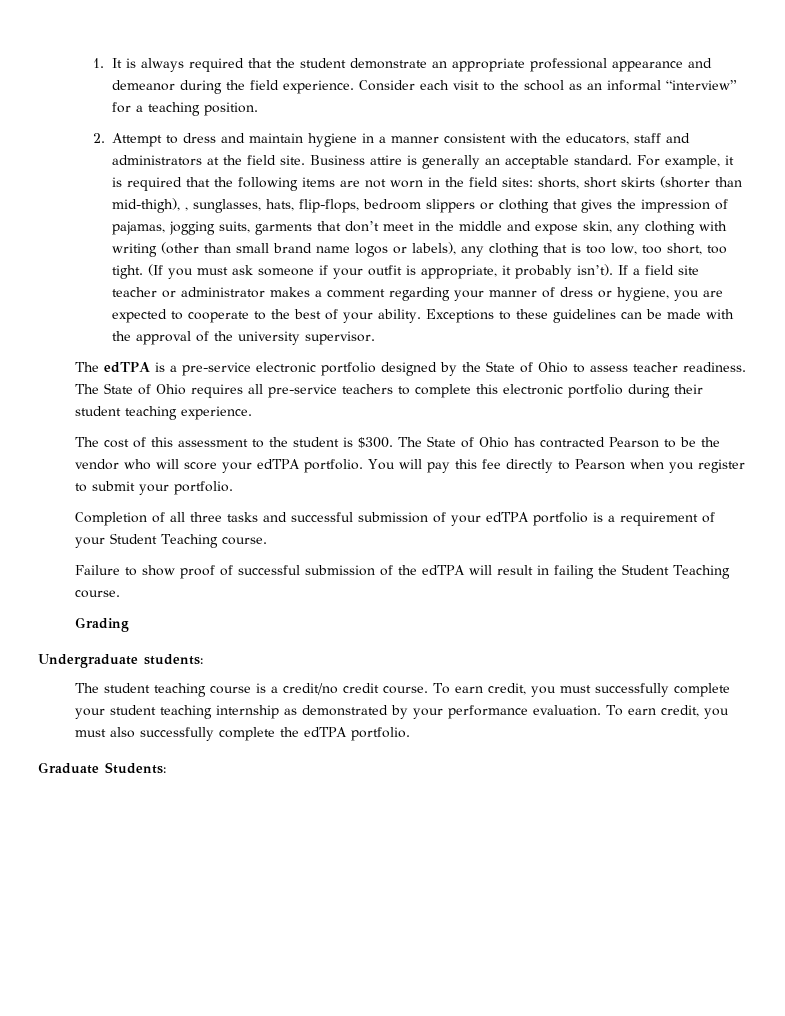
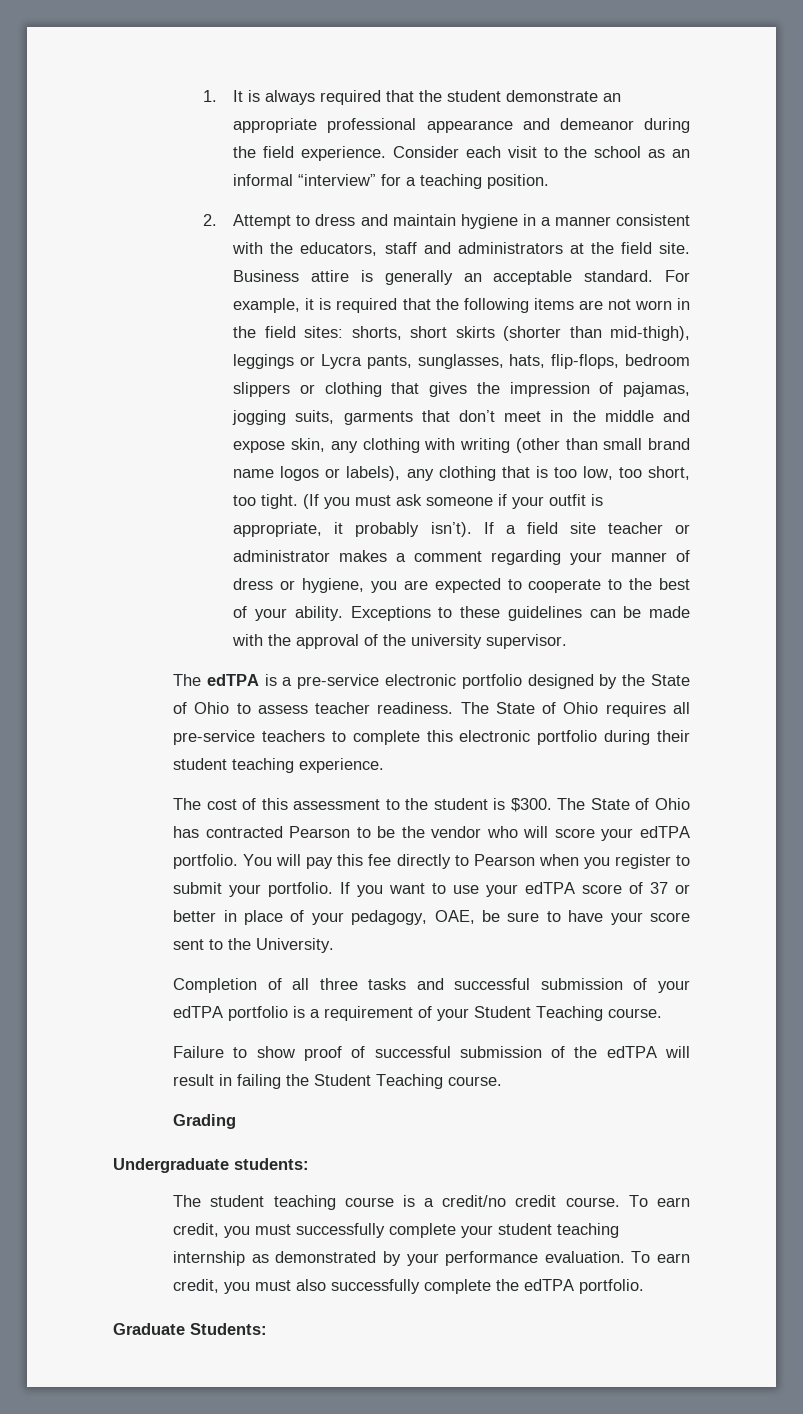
[185,207,189,211] , -> [233,354,412,369] leggings or Lycra pants,
(233, 488) none -> [340,882,690,897] [173,910,690,925] [173,938,335,953] If you want to use your edTPA score of 37 or better in place of your pedagogy, OAE, be sure to have your score sent to the University.

